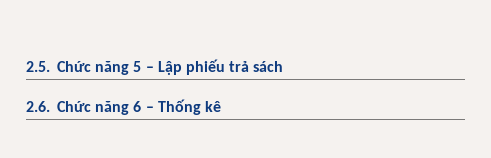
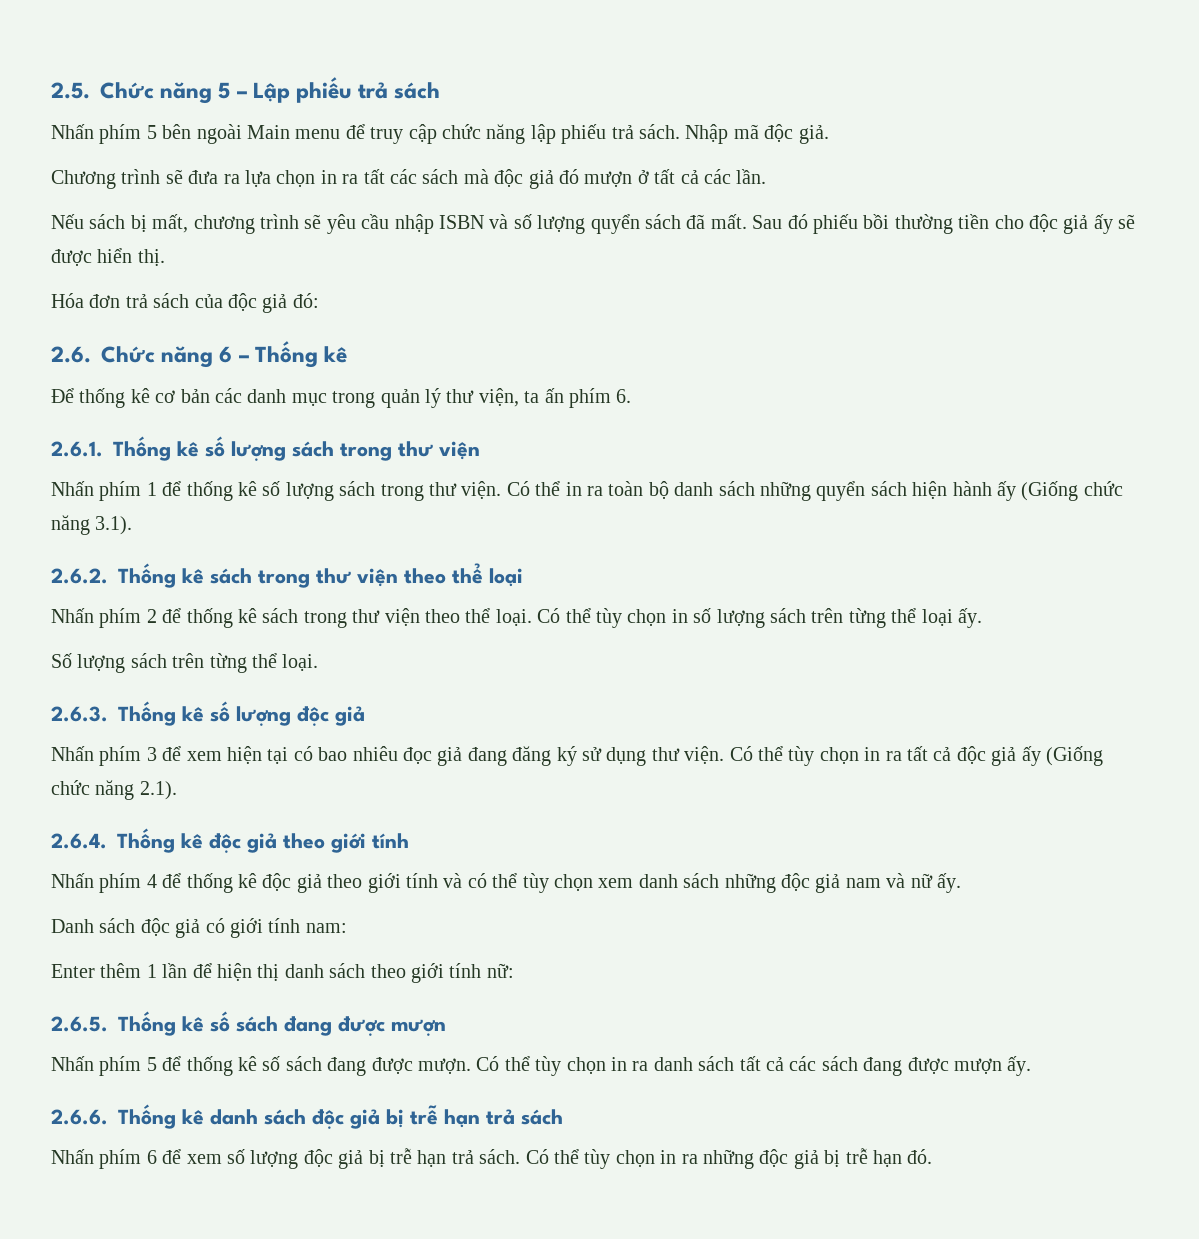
(284, 66) none -> [51,124,829,144] [51,169,767,189] [51,214,1136,234] [51,248,165,266] [51,293,319,313] // Nhấn phím 5 bên ngoài Main menu để truy cập chức năng lập phiếu trả sách. Nhập mã độc giả. // Chương trình sẽ đưa ra lựa chọn in ra tất các sách mà độc giả đó mượn ở tất cả các lần. // Nếu sách bị mất, chương trình sẽ yêu cầu nhập ISBN và số lượng quyển sách đã mất. Sau đó phiếu bồi thường tiền cho độc giả ấy sẽ được hiển thị. // Hóa đơn trả sách của độc giả đó:
(221, 106) none -> [51,388,632,408] [51,436,480,461] [51,481,1123,501] [51,515,133,535] [51,563,523,588] [51,608,982,628] [51,653,319,673] [51,701,365,726] [51,746,1103,766] [51,780,177,800] [51,828,409,853] [51,873,961,893] [51,918,347,938] [51,963,514,983] [51,1011,446,1036] [51,1056,1032,1076] [51,1104,563,1129] [51,1148,933,1169] // Để thống kê cơ bản các danh mục trong quản lý thư viện, ta ấn phím 6. // 2.6.1. Thống kê số lượng sách trong thư viện // Nhấn phím 1 để thống kê số lượng sách trong thư viện. Có thể in ra toàn bộ danh sách những quyển sách hiện hành ấy (Giống chức năng 3.1). // 2.6.2. Thống kê sách trong thư viện theo thể loại // Nhấn phím 2 để thống kê sách trong thư viện theo thể loại. Có thể tùy chọn in số lượng sách trên từng thể loại ấy. // Số lượng sách trên từng thể loại. // 2.6.3. Thống kê số lượng độc giả // Nhấn phím 3 để xem hiện tại có bao nhiêu đọc giả đang đăng ký sử dụng thư viện. Có thể tùy chọn in ra tất cả độc giả ấy (Giống chức năng 2.1). // 2.6.4. Thống kê độc giả theo giới tính // Nhấn phím 4 để thống kê độc giả theo giới tính và có thể tùy chọn xem danh sách những độc giả nam và nữ ấy. // Danh sách độc giả có giới tính nam: // Enter thêm 1 lần để hiện thị danh sách theo giới tính nữ: // 2.6.5. Thống kê số sách đang được mượn // Nhấn phím 5 để thống kê số sách đang được mượn. Có thể tùy chọn in ra danh sách tất cả các sách đang được mượn ấy. // 2.6.6. Thống kê danh sách độc giả bị trễ hạn trả sách // Nhấn phím 6 để xem số lượng độc giả bị trễ hạn trả sách. Có thể tùy chọn in ra những độc giả bị trễ hạn đó.

